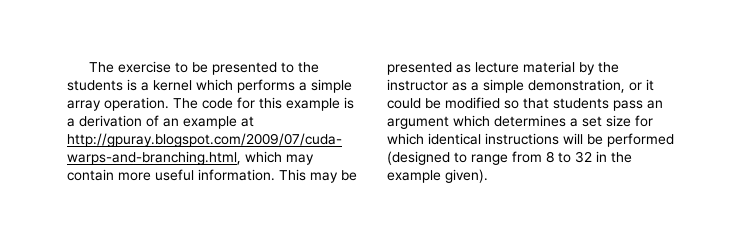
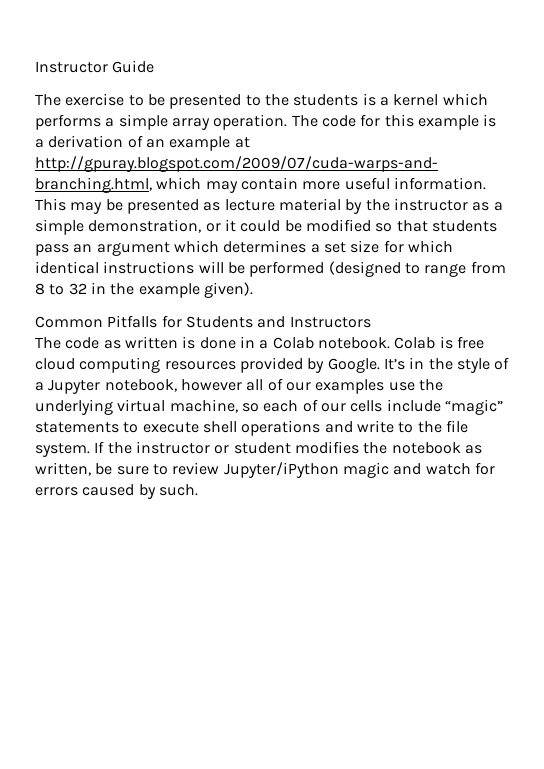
(88, 67) none -> [35,60,155,73] Instructor Guide //
(488, 176) none -> [35,315,371,328] [35,336,484,349] [35,357,510,373] [35,378,443,394] [35,399,503,415] [35,420,468,436] [35,441,482,457] [35,462,495,478] [35,484,198,499] // Common Pitfalls for Students and Instructors // The code as written is done in a Colab notebook. Colab is free cloud computing resources provided by Google. It’s in the style of a Jupyter notebook, however all of our examples use the underlying virtual machine, so each of our cells include “magic” statements to execute shell operations and write to the file system. If the instructor or student modifies the notebook as written, be sure to review Jupyter/iPython magic and watch for errors caused by such.

